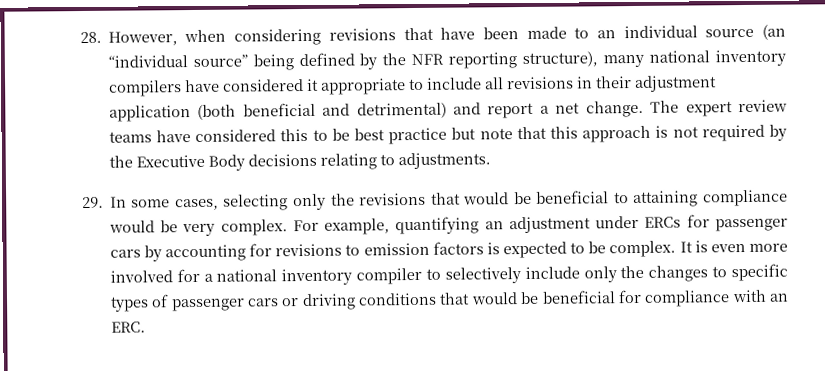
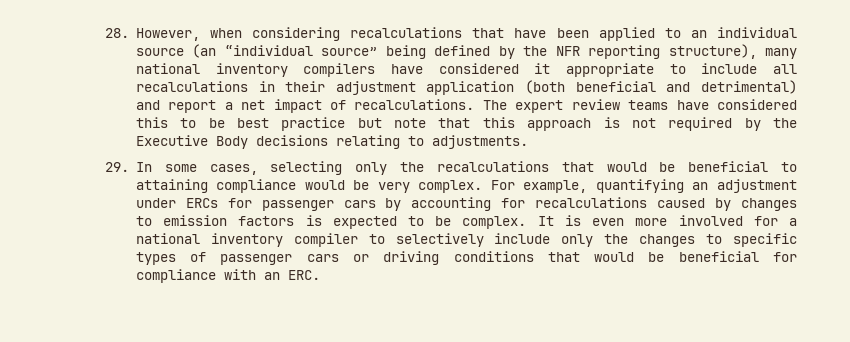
[328,28,396,41] revisions -> [350,27,463,38] recalculations
[526,26,567,39] made -> [598,27,655,41] applied
[506,76,574,90] revisions -> [135,81,248,92] recalculations
[585,100,644,118] change. -> [273,99,475,113] impact of recalculations.
[359,192,427,206] revisions -> [436,161,549,172] recalculations
[275,243,343,257] revisions -> [535,197,797,211] recalculations caused by changes

